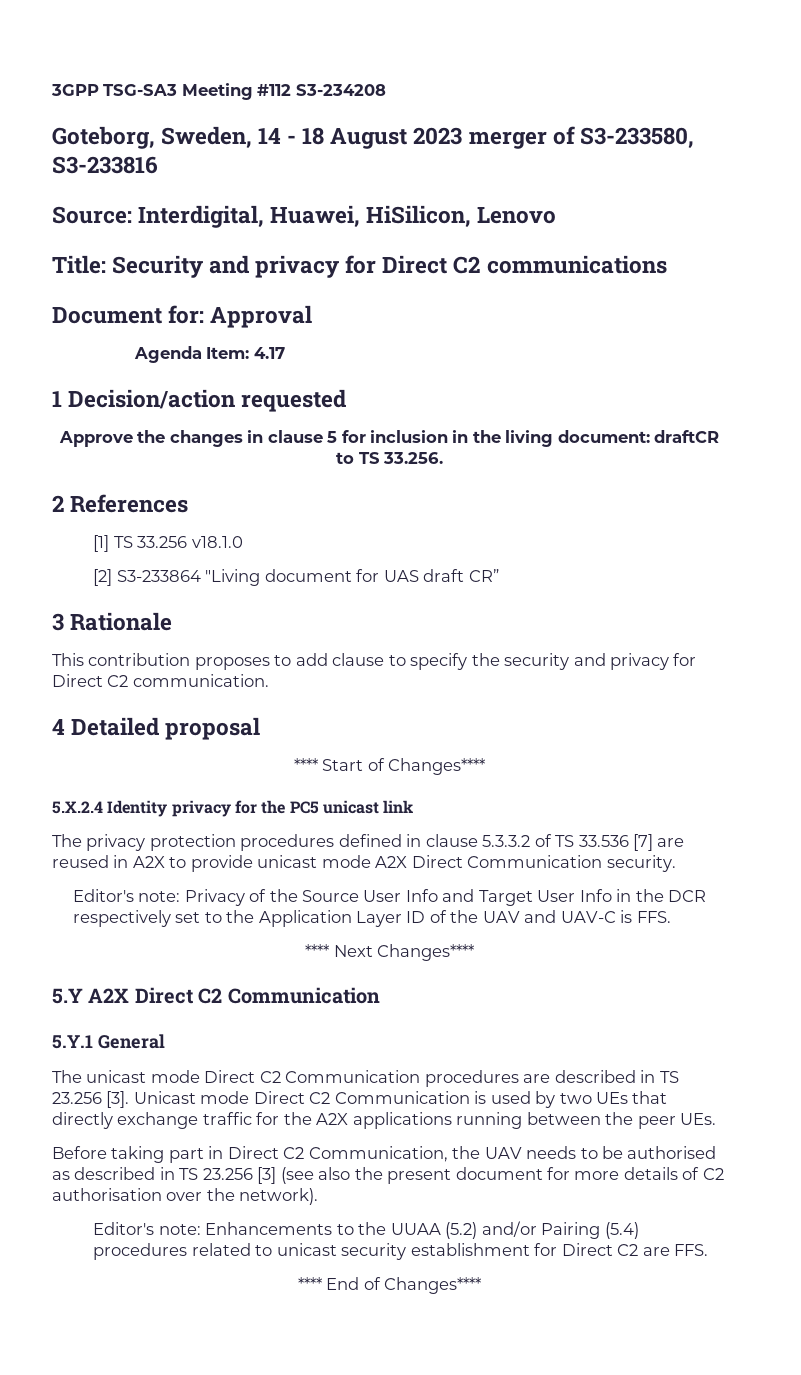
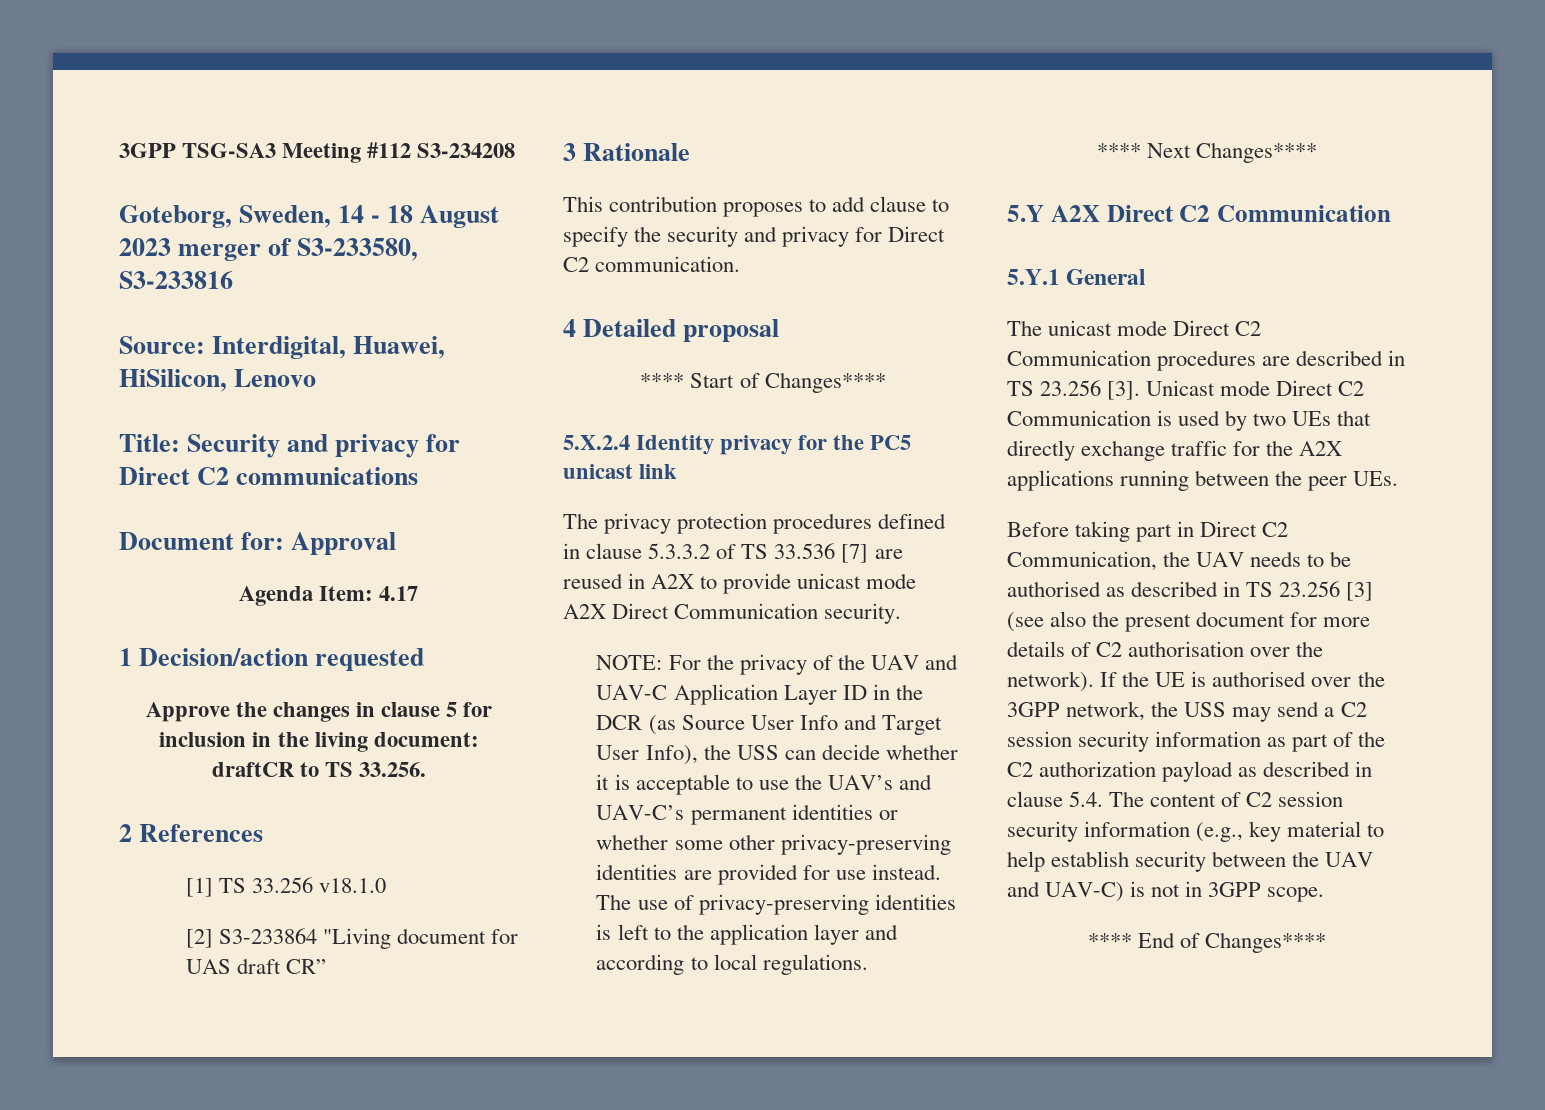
[72,889,298,906] Editor's note: Privacy of the -> [596,654,958,675] [596,684,923,705] [596,715,676,735] NOTE: For the privacy of the UAV and UAV-C Application Layer ID in the DCR (as
[579,889,707,902] [72,910,671,927] Info in the DCR respectively set to the Application Layer ID of the UAV and UAV-C is FFS. -> [645,744,958,765] [596,774,932,795] [596,804,898,825] [596,834,951,855] [596,864,941,885] [596,894,956,915] [596,924,898,945] [596,954,868,975] Info), the USS can decide whether it is acceptable to use the UAV’s and UAV-C’s permanent identities or whether some other privacy-preserving identities are provided for use instead. The use of privacy-preserving identities is left to the application layer and according to local regulations.
[93,1221,639,1239] [93,1243,708,1260] // Editor's note: Enhancements to the UUAA (5.2) and/or Pairing (5.4) procedures related to unicast security establishment for Direct C2 are FFS. -> [1100,671,1385,687] [1007,701,1367,722] [1007,731,1386,752] [1007,761,1373,782] [1007,791,1344,807] [1007,821,1385,842] [1007,851,1374,872] [1007,881,1325,902] If the UE is authorised over the 3GPP network, the USS may send a C2 session security information as part of the C2 authorization payload as described in clause 5.4. The content of C2 session security information (e.g., key material to help establish security between the UAV and UAV-C) is not in 3GPP scope.

